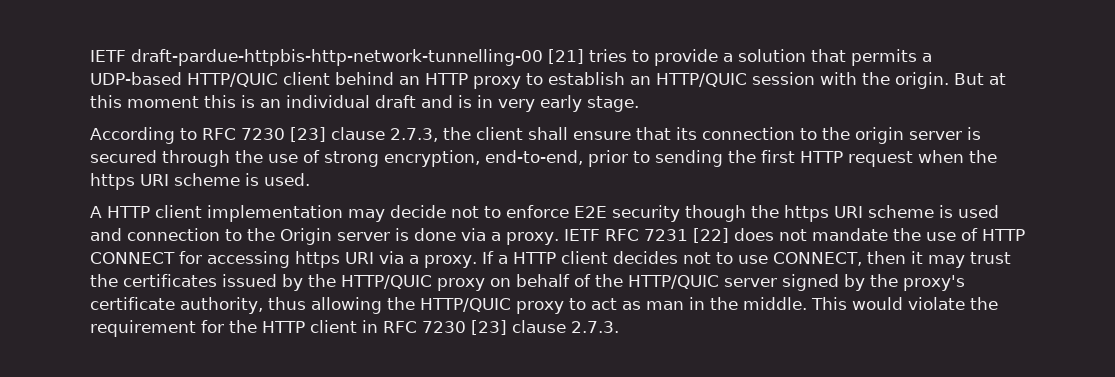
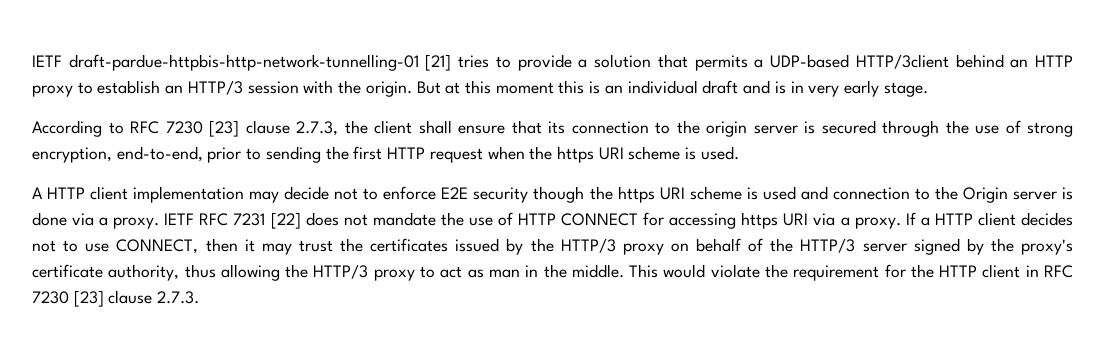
[90,49,543,66] IETF draft-pardue-httpbis-http-network-tunnelling-00 -> [32,54,419,71] IETF draft-pardue-httpbis-http-network-tunnelling-01
[187,72,330,87] HTTP/QUIC client -> [855,54,949,69] HTTP/3client
[656,73,747,87] HTTP/QUIC -> [187,80,243,95] HTTP/3
[341,275,432,289] HTTP/QUIC -> [560,238,616,253] HTTP/3
[628,275,719,289] HTTP/QUIC -> [800,238,856,253] HTTP/3
[420,298,511,312] HTTP/QUIC -> [313,264,369,279] HTTP/3

